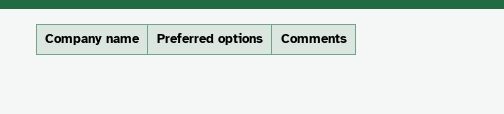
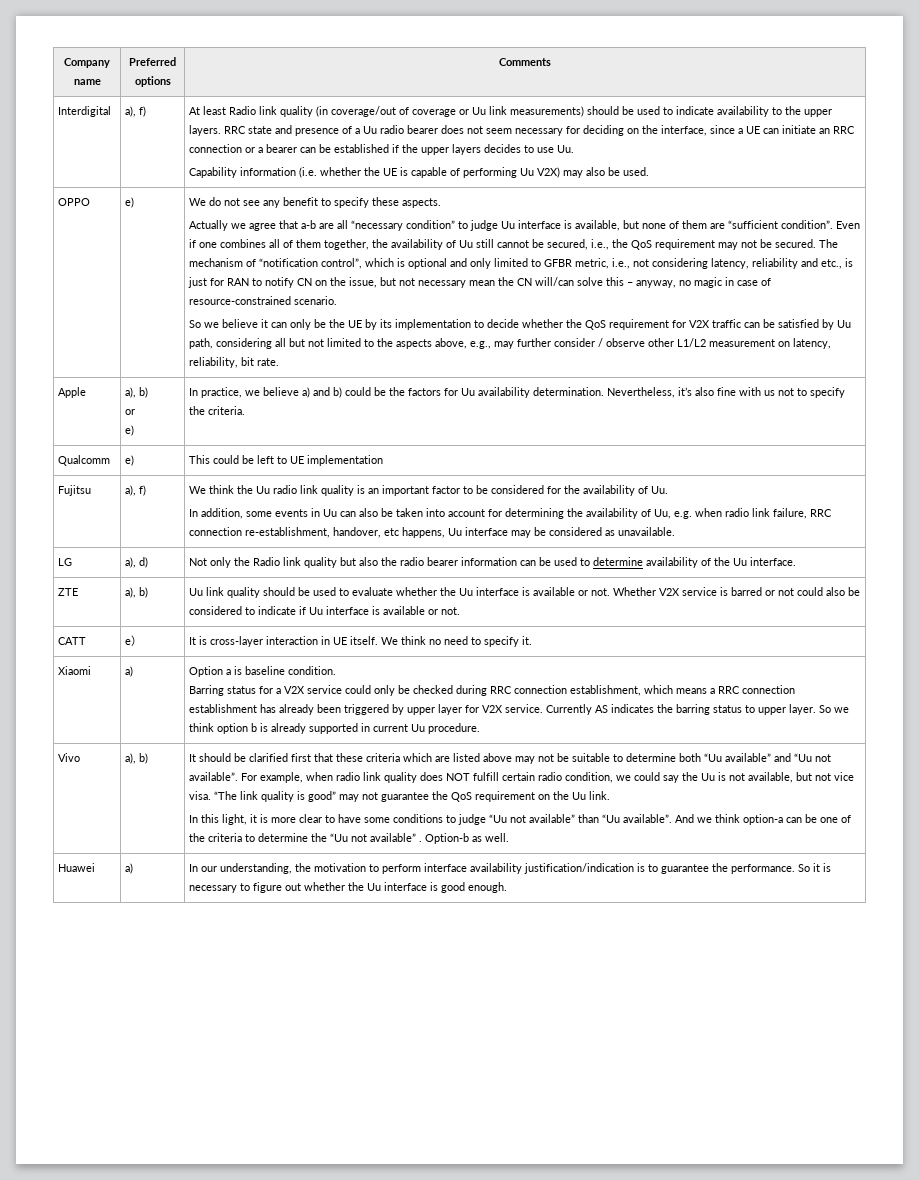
(347, 38) none -> [57,106,111,117] [124,106,146,117] [188,106,832,117] [188,125,855,136] [188,144,574,155] [188,167,649,178] [57,198,90,206] [124,197,134,208] [188,197,441,208] [188,220,860,231] [188,239,838,250] [188,258,853,269] [187,277,771,288] [188,296,337,305] [188,319,851,330] [188,338,831,349] [188,357,279,368] [57,387,86,398] [124,387,148,398] [124,409,135,415] [124,425,134,436] [188,387,845,398] [188,406,245,415] [57,455,110,466] [124,455,134,466] [188,455,383,466] [57,485,91,496] [124,485,146,496] [188,485,668,496] [188,508,832,519] [188,527,675,538] [57,558,72,566] [124,557,148,568] [188,557,796,568] [57,588,78,596] [124,587,148,598] [188,587,860,598] [188,606,460,615] [57,637,86,645] [124,635,142,646] [188,636,532,647] [57,666,91,675] [124,666,133,677] [188,666,336,677] [188,685,795,696] [188,704,849,715] [188,723,480,734] [57,753,80,762] [124,753,148,764] [188,753,831,764] [188,772,854,783] [188,791,610,802] [188,814,851,825] [188,833,509,844] [57,863,95,872] [124,863,133,874] [188,863,831,874] [188,882,507,893] // Interdigital | a), f) | At least Radio link quality (in coverage/out of coverage or Uu link measurements) should be used to indicate availability to the upper layers. RRC state and presence of a Uu radio bearer does not seem necessary for deciding on the interface, since a UE can initiate an RRC connection or a bearer can be established if the upper layers decides to use Uu. // Capability information (i.e. whether the UE is capable of performing Uu V2X) may also be used. // OPPO | e) | We do not see any benefit to specify these aspects. // Actually we agree that a-b are all “necessary condition” to judge Uu interface is available, but none of them are “sufficient condition”. Even if one combines all of them together, the availability of Uu still cannot be secured, i.e., the QoS requirement may not be secured. The mechanism of “notification control”, which is optional and only limited to GFBR metric, i.e., not considering latency, reliability and etc., is just for RAN to notify CN on the issue, but not necessary mean the CN will/can solve this – anyway, no magic in case of resource-constrained scenario. // So we believe it can only be the UE by its implementation to decide whether the QoS requirement for V2X traffic can be satisfied by Uu path, considering all but not limited to the aspects above, e.g., may further consider / observe other L1/L2 measurement on latency, reliability, bit rate. // Apple | a), b) // or // e) | In practice, we believe a) and b) could be the factors for Uu availability determination. Nevertheless, it’s also fine with us not to specify the criteria. // Qualcomm | e) | This could be left to UE implementation // Fujitsu | a), f) | We think the Uu radio link quality is an important factor to be considered for the availability of Uu. // In addition, some events in Uu can also be taken into account for determining the availability of Uu, e.g. when radio link failure, RRC connection re-establishment, handover, etc happens, Uu interface may be considered as unavailable. // LG | a), d) | Not only the Radio link quality but also the radio bearer information can be used to determine availability of the Uu interface. // ZTE | a), b) | Uu link quality should be used to evaluate whether the Uu interface is available or not. Whether V2X service is barred or not could also be considered to indicate if Uu interface is available or not. // CATT | e） | It is cross-layer interaction in UE itself. We think no need to specify it. // Xiaomi | a) | Option a is baseline condition. // Barring status for a V2X service could only be checked during RRC connection establishment, which means a RRC connection establishment has already been triggered by upper layer for V2X service. Currently AS indicates the barring status to upper layer. So we think option b is already supported in current Uu procedure. // Vivo | a), b) | It should be clarified first that these criteria which are listed above may not be suitable to determine both “Uu available” and “Uu not available”. For example, when radio link quality does NOT fulfill certain radio condition, we could say the Uu is not available, but not vice visa. “The link quality is good” may not guarantee the QoS requirement on the Uu link. // In this light, it is more clear to have some conditions to judge “Uu not available” than “Uu available”. And we think option-a can be one of the criteria to determine the “Uu not available” . Option-b as well. // Huawei | a) | In our understanding, the motivation to perform interface availability justification/indication is to guarantee the performance. So it is necessary to figure out whether the Uu interface is good enough.

